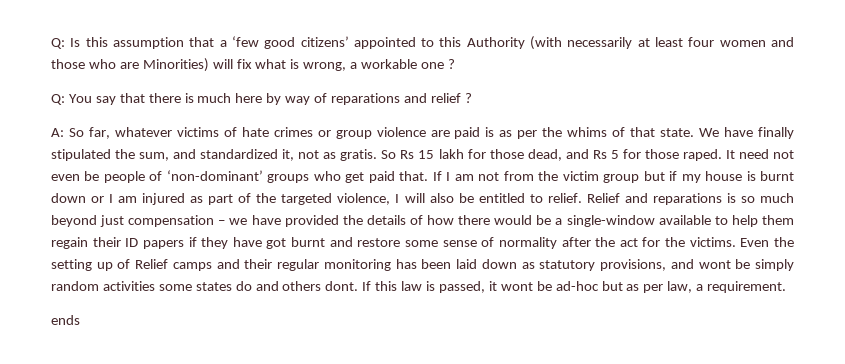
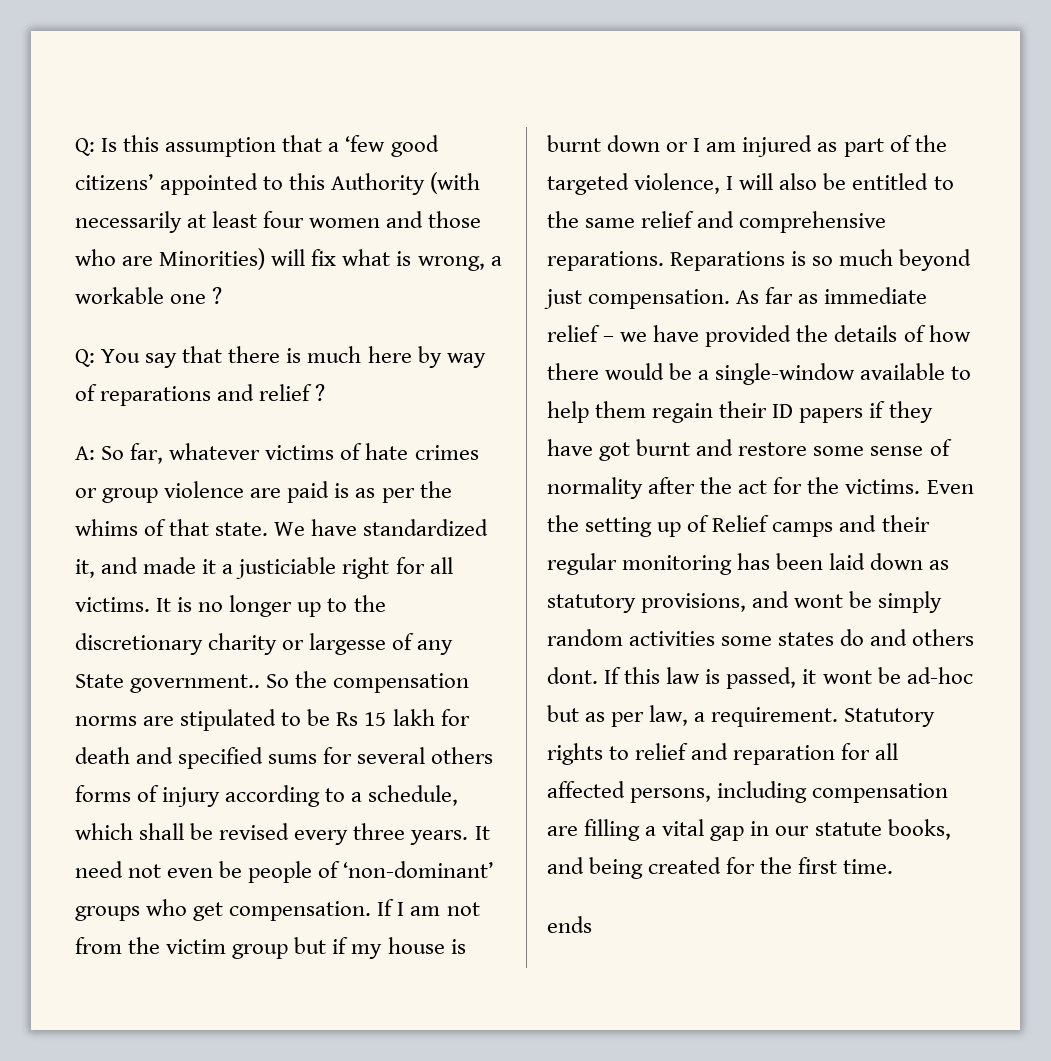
[757,127,794,139] [51,149,722,161] finally stipulated the sum, and standardized it, not as gratis. So Rs 15 lakh for those dead, and Rs 5 for those raped. -> [363,519,489,536] [75,557,453,579] [75,595,386,617] [75,633,454,655] [75,671,470,693] [75,709,470,731] [75,747,494,769] [75,785,459,807] [75,823,469,845] standardized it, and made it a justiciable right for all victims. It is no longer up to the discretionary charity or largesse of any State government.. So the compensation norms are stipulated to be Rs 15 lakh for death and specified sums for several others forms of injury according to a schedule, which shall be revised every three years.
[368,171,429,183] paid that. -> [229,901,372,921] compensation.
[547,193,722,205] relief. Relief and reparations -> [547,211,887,233] [547,251,786,271] the same relief and comprehensive reparations. Reparations
[128,215,215,227] compensation -> [588,287,928,309] [547,325,600,342] compensation. As far as immediate relief
(787, 287) none -> [844,708,936,727] [547,743,899,765] [547,781,949,803] [547,819,951,841] [547,857,894,879] Statutory rights to relief and reparation for all affected persons, including compensation are filling a vital gap in our statute books, and being created for the first time.

